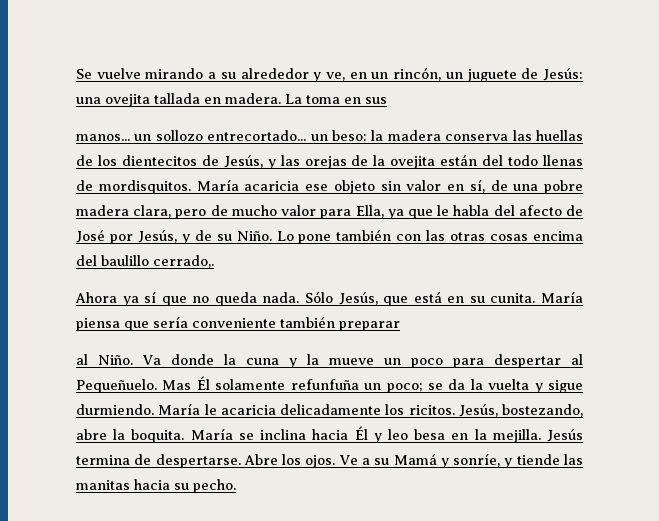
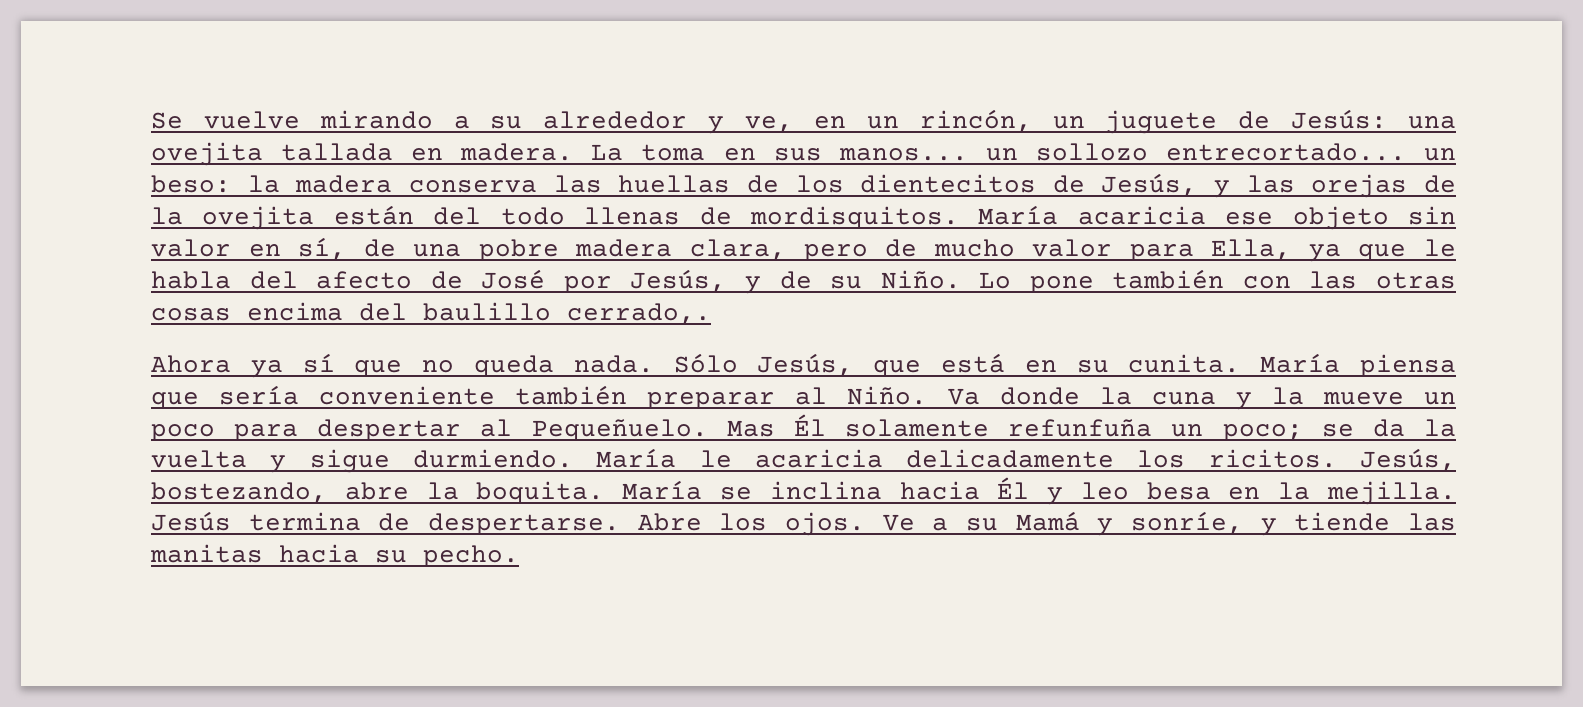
(387, 100) // -> (822, 154) none
(400, 326) // -> (776, 400) none

